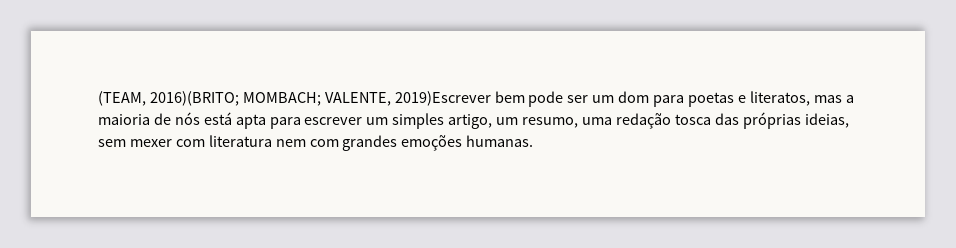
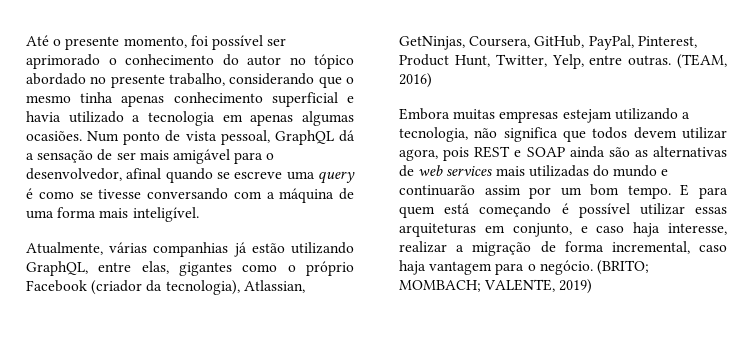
[98,91,854,107] [98,112,849,129] [98,135,534,151] (TEAM, 2016)(BRITO; MOMBACH; VALENTE, 2019)Escrever bem pode ser um dom para poetas e literatos, mas a maioria de nós está apta para escrever um simples artigo, um resumo, uma redação tosca das próprias ideias, sem mexer com literatura nem com grandes emoções humanas. -> [26,35,287,50] [26,54,354,69] [26,73,354,88] [26,92,354,107] [26,111,354,126] [26,130,355,145] [26,149,275,164] [26,168,355,184] [26,188,354,203] [26,207,199,222] [26,242,354,257] [26,261,354,276] [26,280,305,295] [399,35,697,50] [399,54,727,69] [399,73,432,88] [399,108,690,123] [399,127,727,142] [399,146,727,161] [399,165,669,177] [399,184,728,199] [399,203,727,218] [399,222,727,237] [399,241,727,256] [399,260,649,275] [399,279,593,294] Até o presente momento, foi possível ser aprimorado o conhecimento do autor no tópico abordado no presente trabalho, considerando que o mesmo tinha apenas conhecimento superficial e havia utilizado a tecnologia em apenas algumas ocasiões. Num ponto de vista pessoal, GraphQL dá a sensação de ser mais amigável para o desenvolvedor, afinal quando se escreve uma query é como se tivesse conversando com a máquina de uma forma mais inteligível. // Atualmente, várias companhias já estão utilizando GraphQL, entre elas, gigantes como o próprio Facebook (criador da tecnologia), Atlassian, GetNinjas, Coursera, GitHub, PayPal, Pinterest, Product Hunt, Twitter, Yelp, entre outras. (TEAM, 2016) // Embora muitas empresas estejam utilizando a tecnologia, não significa que todos devem utilizar agora, pois REST e SOAP ainda são as alternativas de web services mais utilizadas do mundo e continuarão assim por um bom tempo. E para quem está começando é possível utilizar essas arquiteturas em conjunto, e caso haja interesse, realizar a migração de forma incremental, caso haja vantagem para o negócio. (BRITO; MOMBACH; VALENTE, 2019)

